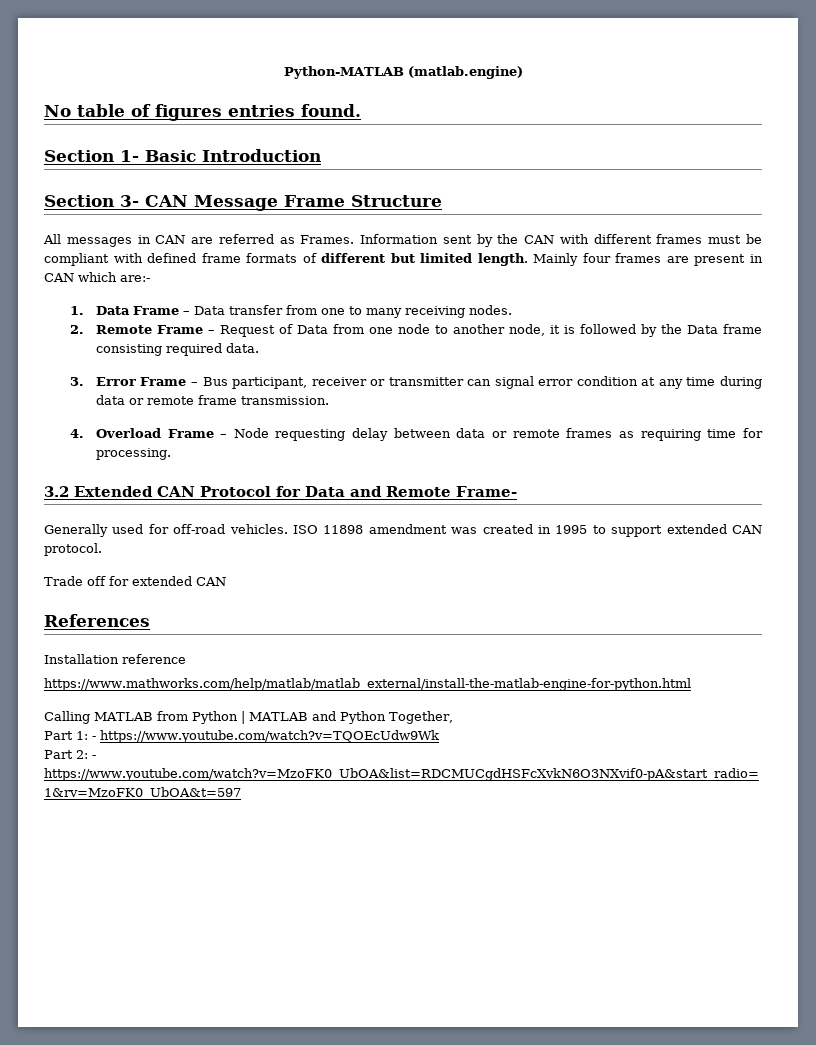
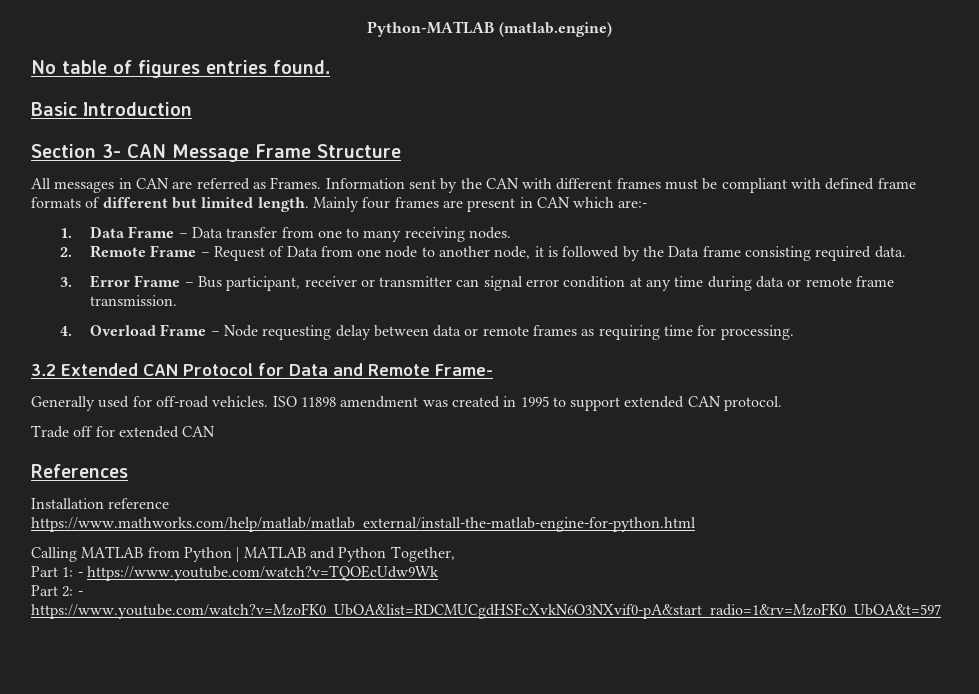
[44,150,139,162] Section 1- -> (330, 67) none

